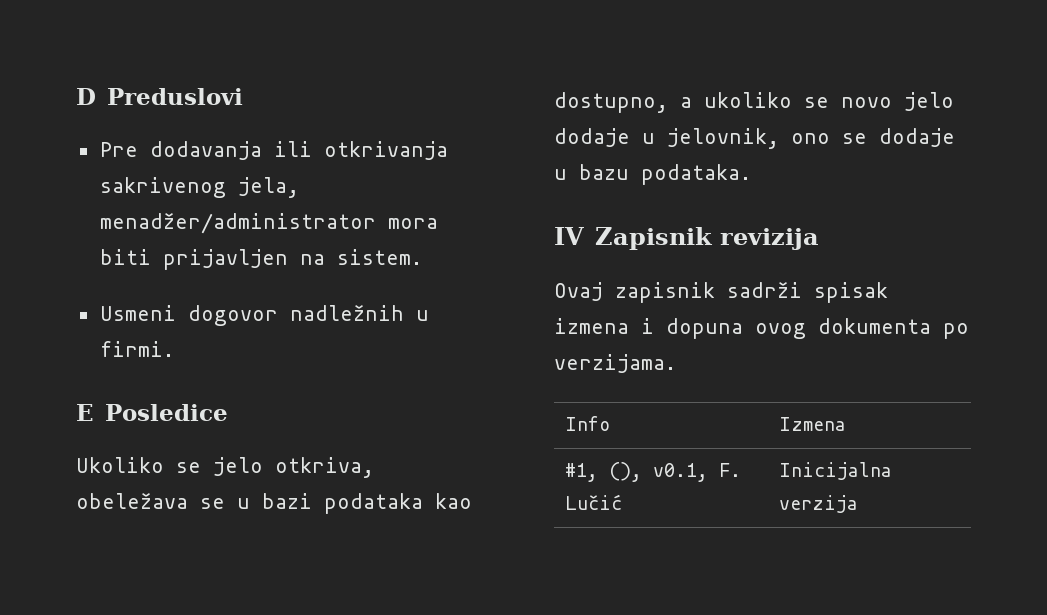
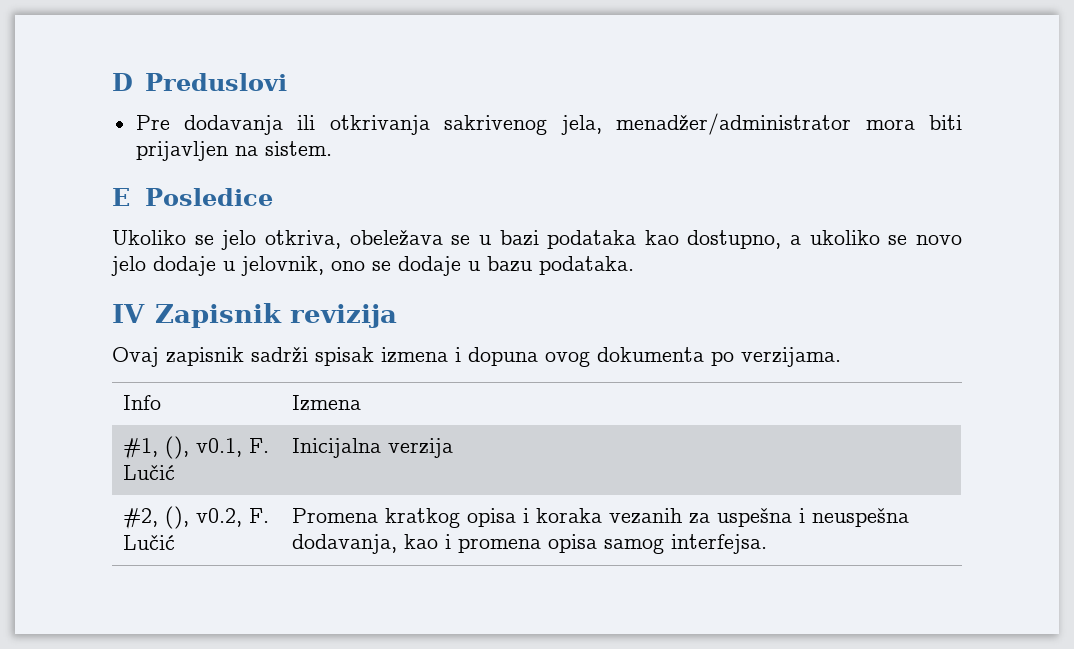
[99,304,429,326] [99,341,174,357] // Usmeni dogovor nadležnih u firmi. -> (332, 148) none
(859, 504) none -> [123,506,270,530] [123,535,176,550] [292,508,910,528] [292,534,768,554] // #2, (), v0.2, F. Lučić | Promena kratkog opisa i koraka vezanih za uspešna i neuspešna dodavanja, kao i promena opisa samog interfejsa.

